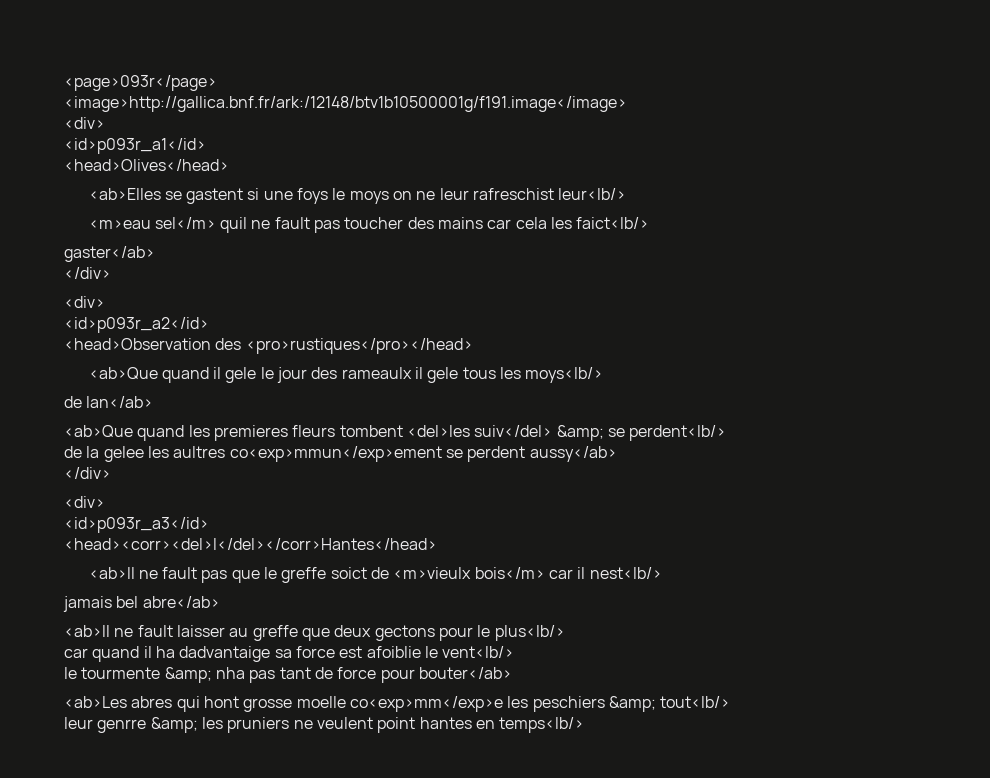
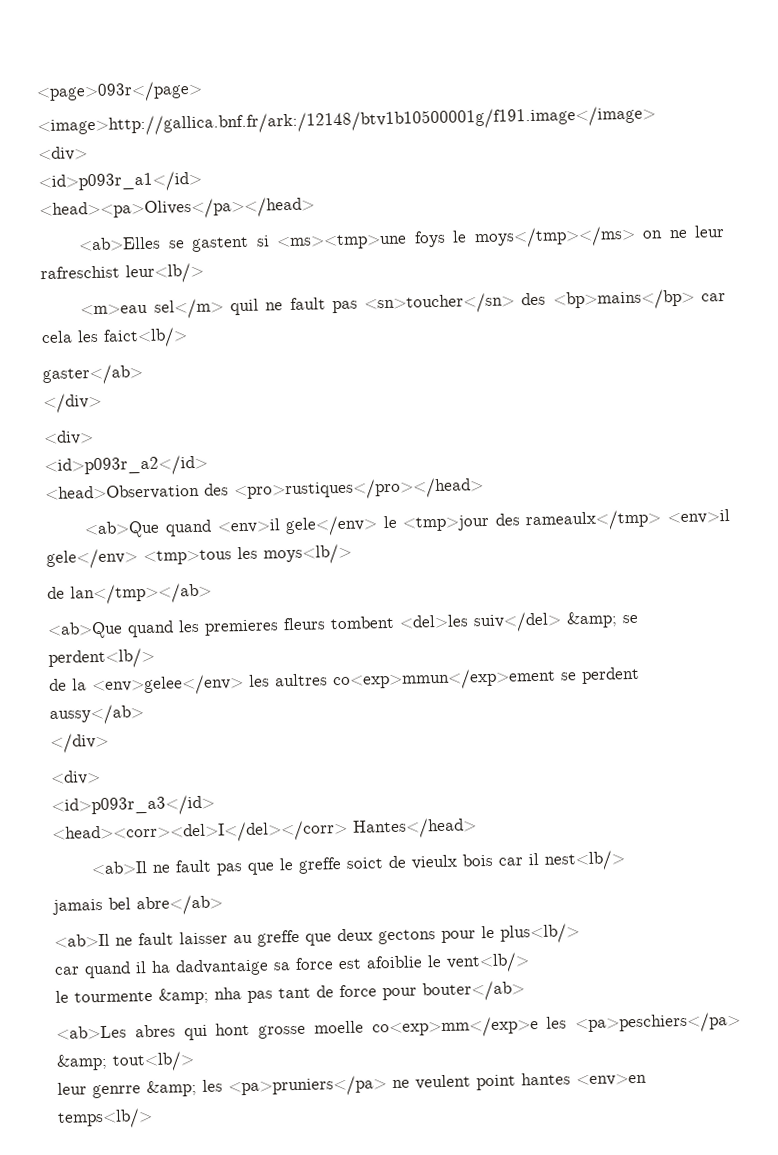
[64,159,229,171] <head>Olives</head> -> [39,196,315,222] <head><pa>Olives</pa></head>
[263,191,293,200] une -> [276,233,408,251] <ms><tmp>une
[349,191,389,204] moys -> [473,225,636,249] moys</tmp></ms>
[344,217,484,229] toucher des mains -> [364,288,695,315] <sn>toucher</sn> des <bp>mains</bp>
[213,367,496,383] il gele le jour des rameaulx il gele tous -> [216,508,730,537] [46,548,232,570] <env>il gele</env> le <tmp>jour des rameaulx</tmp> <env>il gele</env> <tmp>tous
[86,396,154,408] lan</ab> -> [70,582,212,605] lan</tmp></ab>
[103,446,144,462] gelee -> [91,674,244,697] <env>gelee</env>
[64,538,437,550] <head><corr><del>I</del></corr>Hantes</head> -> [52,817,477,845] <head><corr><del>I</del></corr> Hantes</head>
[393,567,545,579] <m>vieulx bois</m> -> [411,853,494,870] vieulx bois
[532,696,605,712] peschiers -> [575,1011,741,1035] <pa>peschiers</pa>
[227,717,290,733] pruniers -> [228,1075,387,1098] <pa>pruniers</pa>
[475,720,495,729] en -> [576,1073,647,1087] <env>en

